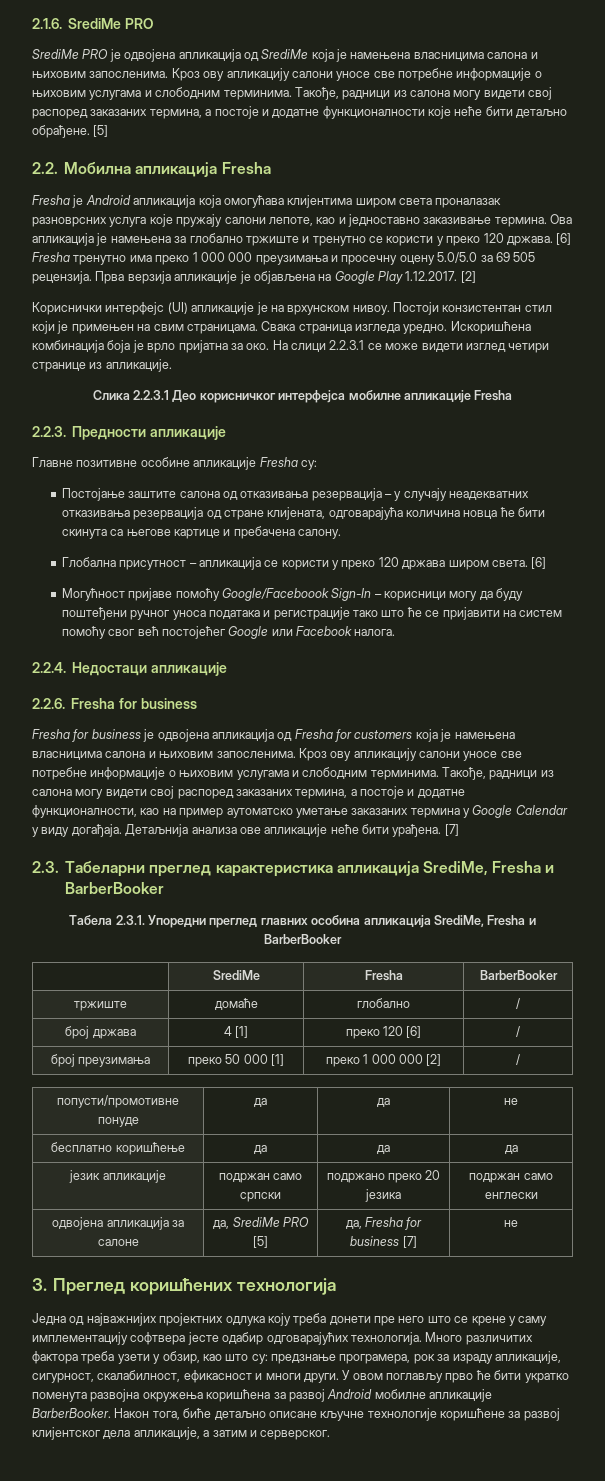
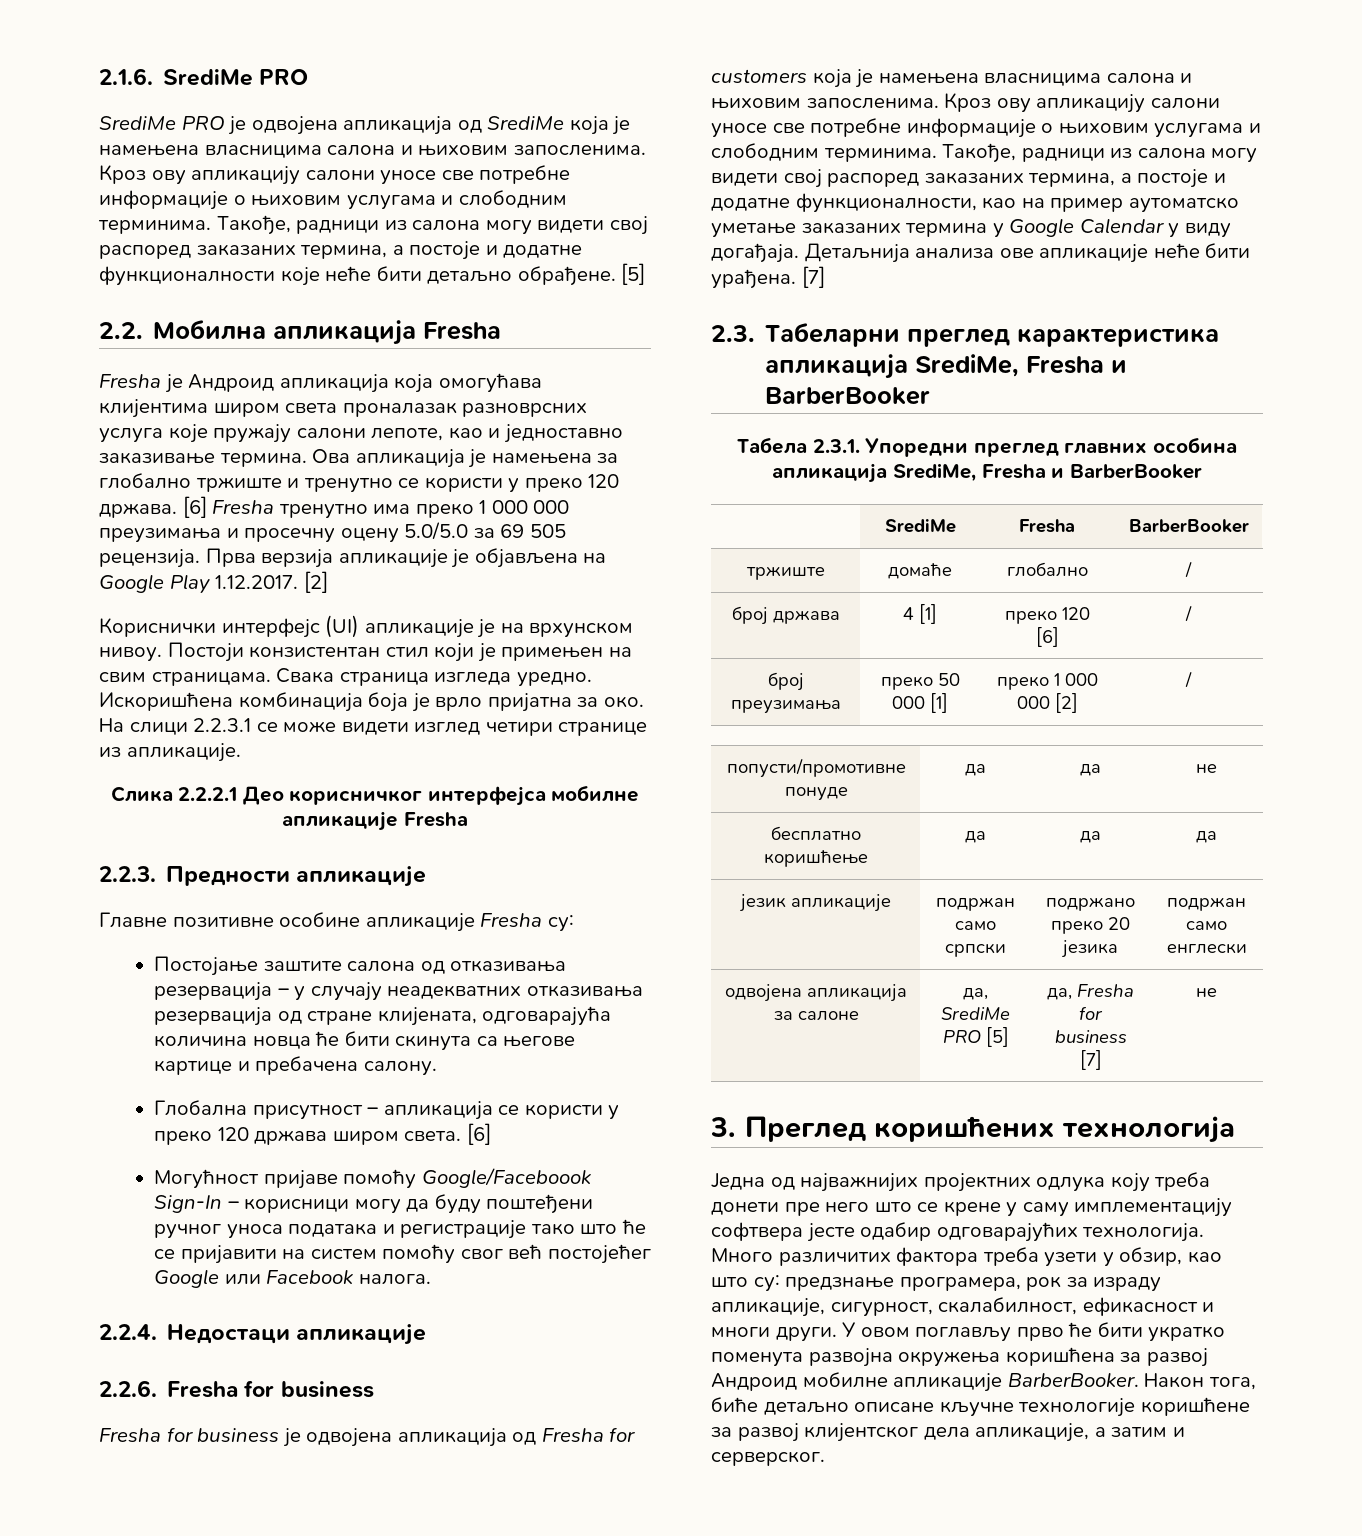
[85,195,131,205] Android -> [188,374,275,392] Андроид
[133,390,170,400] 2.2.3.1 -> [178,787,238,801] 2.2.2.1
[327,1389,373,1399] Android -> [711,1373,797,1391] Андроид

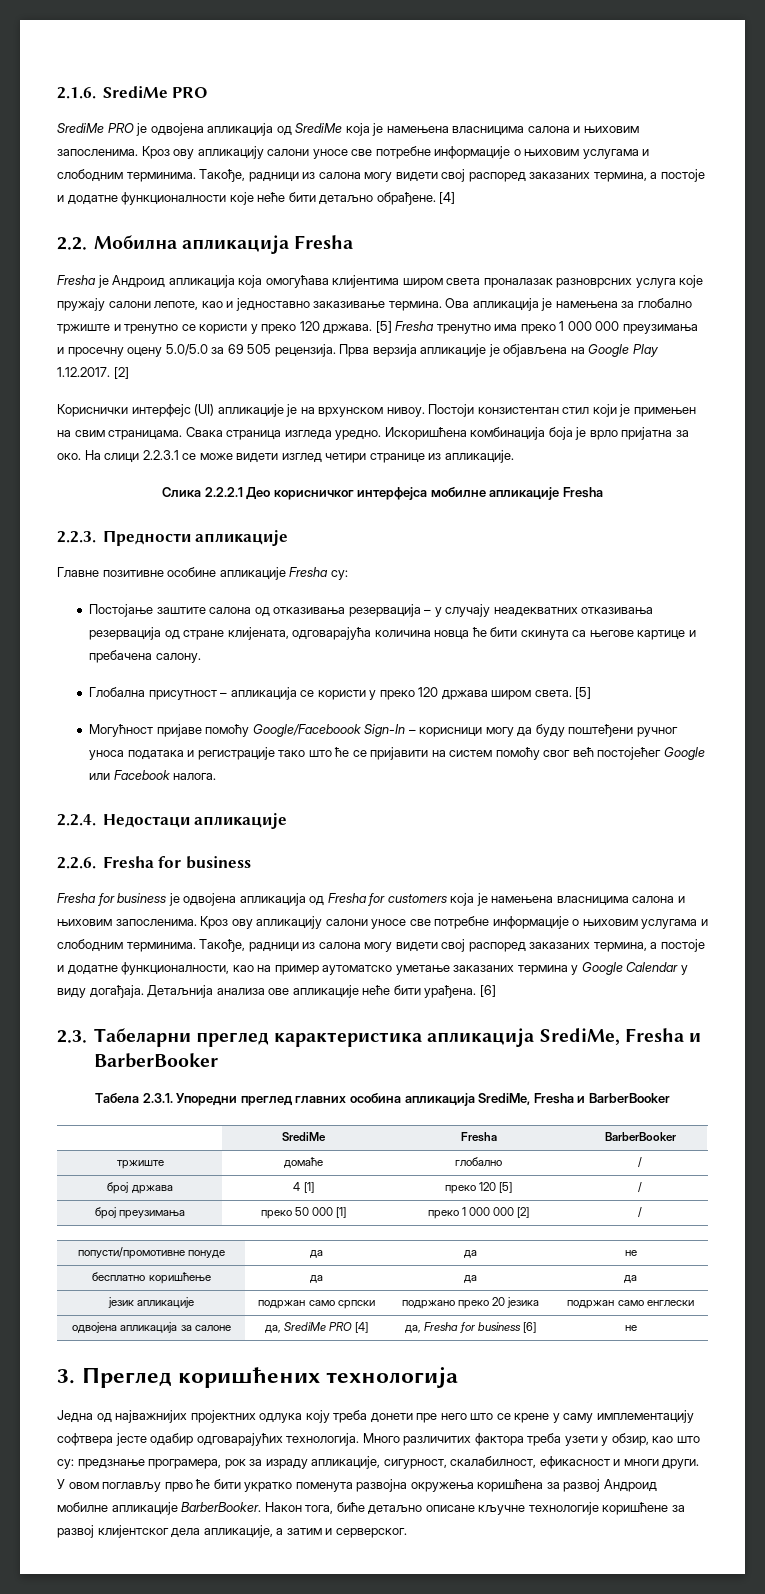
[621,263,646,285] [5] -> [439,192,456,204] [4]
[182,496,207,518] [6] -> [375,321,392,333] [5]
[466,1123,491,1145] [6] -> [575,687,592,699] [5]
[801,266,825,288] [7] -> [479,985,496,997] [6]
[1035,627,1059,647] [6] -> [499,1182,513,1193] [5]
[985,1027,1009,1047] [5] -> [355,1322,369,1333] [4]
[1079,1050,1102,1070] [7] -> [523,1322,537,1333] [6]

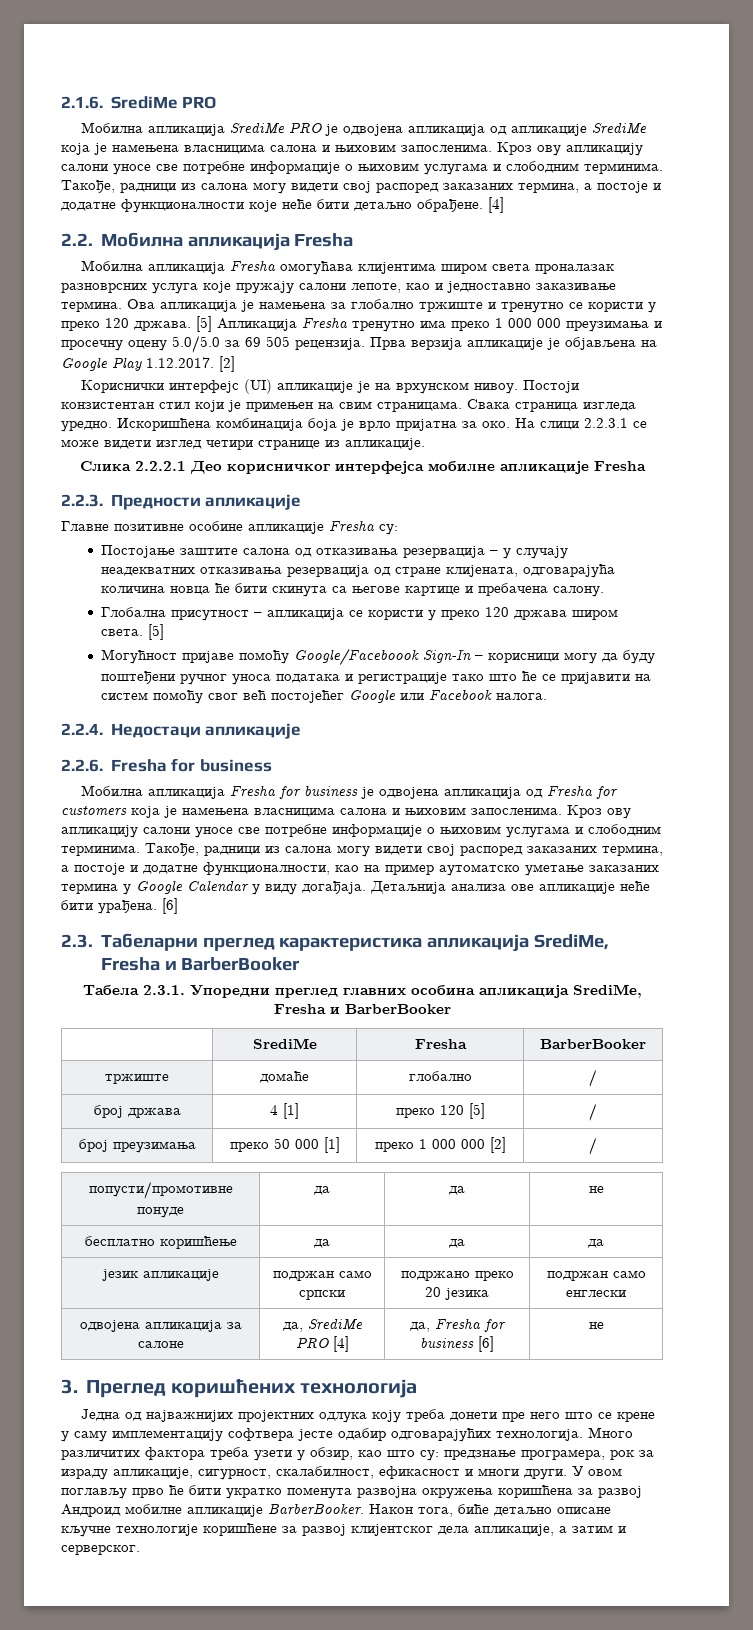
(209, 92) none -> [80,122,225,136] Мобилна апликација
(292, 131) none -> [510,124,587,136] апликације
[57,275,263,288] Fresha је Андроид апликација која -> [80,260,276,274] Мобилна апликација Fresha
(392, 327) none -> [217,318,297,331] Апликација
(251, 862) none -> [80,785,225,799] Мобилна апликација

